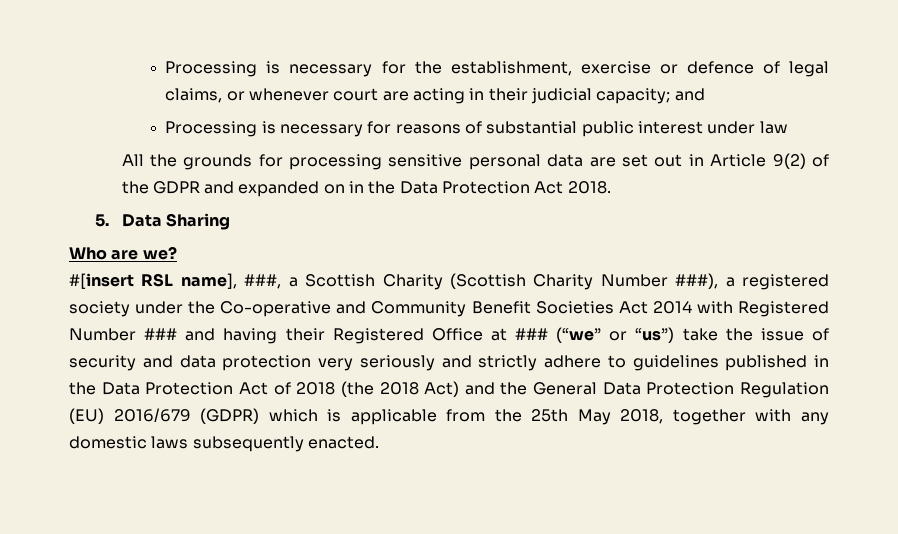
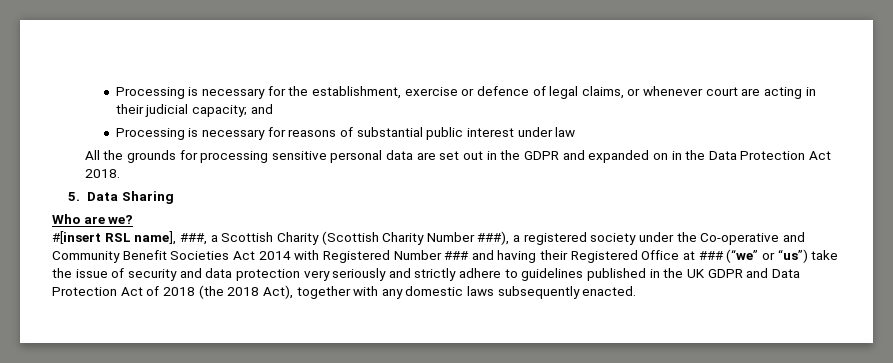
[710,153,829,169] Article 9(2) of -> (497, 155) none
(96, 388) none -> [686,268,769,278] UK GDPR and
[424,381,829,398] [69,408,664,425] Act) and the General Data Protection Regulation (EU) 2016/679 (GDPR) which is applicable from the 25th May 2018, -> [262,285,293,299] Act),

